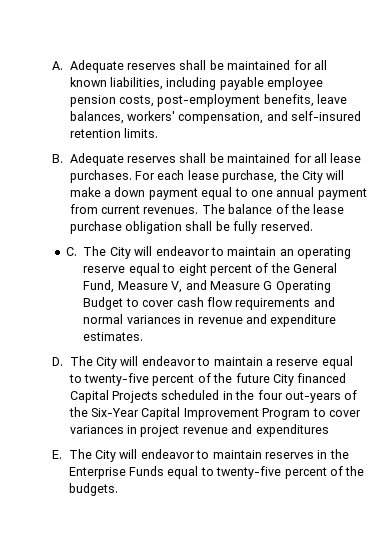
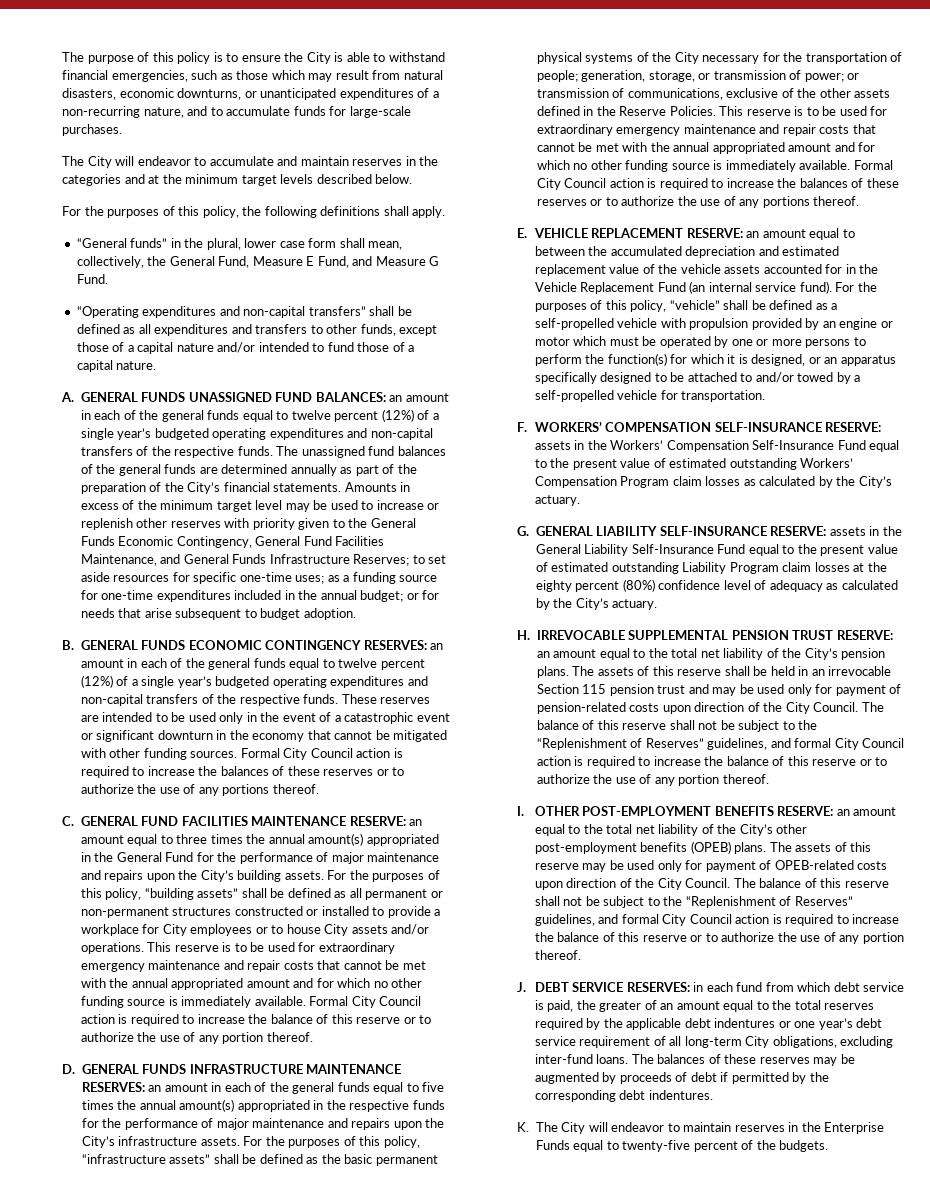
[52,60,327,73] [69,77,324,90] [69,94,348,107] [69,111,362,124] [69,128,159,138] [52,153,362,166] [69,170,345,183] [69,187,367,200] [69,204,345,214] [69,221,313,234] [66,246,352,259] [83,263,269,276] A. Adequate reserves shall be maintained for all known liabilities, including payable employee pension costs, post-employment benefits, leave balances, workers' compensation, and self-insured retention limits. // B. Adequate reserves shall be maintained for all lease purchases. For each lease purchase, the City will make a down payment equal to one annual payment from current revenues. The balance of the lease purchase obligation shall be fully reserved. // C. The City will endeavor to maintain an operating reserve equal to eight percent of -> [62,52,445,64] [62,70,443,82] [62,88,439,100] [62,106,411,118] [62,124,123,136] [62,156,439,168] [62,174,413,186] [62,206,446,218] [76,238,403,250] [76,256,144,268] The purpose of this policy is to ensure the City is able to withstand financial emergencies, such as those which may result from natural disasters, economic downturns, or unanticipated expenditures of a non-recurring nature, and to accumulate funds for large-scale purchases. // The City will endeavor to accumulate and maintain reserves in the categories and at the minimum target levels described below. // For the purposes of this policy, the following definitions shall apply. // “General funds” in the plural, lower case form shall mean, collectively,
[171,281,183,293] V, -> [306,256,349,268] E Fund,
[275,281,331,293] [83,297,335,310] [83,314,337,327] [83,332,144,341] [52,356,353,369] [68,373,347,386] [69,390,358,403] [68,407,361,420] [69,424,329,437] [52,450,63,459] Operating Budget to cover cash flow requirements and normal variances in revenue and expenditure estimates. // D. The City will endeavor to maintain a reserve equal to twenty-five percent of the future City financed Capital Projects scheduled in the four out-years of the Six-Year Capital Improvement Program to cover variances in project revenue and expenditures // E. -> [76,274,108,284] [76,306,412,318] [76,324,438,336] [76,342,415,354] [76,360,157,372] [61,392,449,402] [80,409,439,422] [80,428,433,440] [80,446,446,458] [80,464,417,476] [80,482,411,494] [80,500,440,512] [80,518,416,530] [80,536,385,548] [80,554,447,566] [80,572,438,584] [80,590,440,602] [80,608,356,620] [62,640,444,650] [80,658,425,670] [80,675,428,688] [80,694,431,706] [80,712,450,724] [80,730,448,742] [80,748,403,760] [80,766,405,778] [80,784,319,796] [62,816,423,826] [80,833,439,846] [80,852,440,864] [80,870,440,882] [80,888,443,900] [80,906,441,918] [80,924,430,936] [80,942,395,954] [80,960,426,972] [80,978,423,990] [80,996,422,1008] [80,1014,432,1026] [80,1032,313,1044] [62,1064,402,1074] [81,1082,445,1094] [81,1099,445,1112] [81,1118,445,1130] [81,1136,420,1148] [81,1154,438,1166] [536,52,903,64] [536,70,860,82] [536,88,891,100] [536,106,888,116] [536,124,876,136] [536,142,876,154] [536,160,893,172] [536,178,899,190] [536,196,860,208] [517,228,855,240] [534,246,840,258] [534,264,879,276] [534,281,877,294] [534,300,838,312] [534,318,893,330] [534,336,866,348] [534,353,896,366] [534,372,861,384] [534,390,766,402] [517,422,882,432] [534,440,900,452] [534,458,854,470] [534,476,892,488] [534,495,580,506] [517,526,902,536] [535,544,898,556] [535,562,887,574] [535,579,898,592] [535,598,658,610] [517,630,893,640] [536,648,886,660] [536,666,892,678] [536,684,902,696] [536,702,884,714] [536,720,818,732] [536,738,905,750] [536,756,888,768] [536,774,769,786] [517,806,897,816] [534,824,808,836] [534,841,872,854] [534,860,888,872] [534,878,889,890] [534,896,853,908] [534,914,900,926] [534,932,904,944] [534,950,581,960] [517,982,905,992] [534,1000,875,1012] [534,1018,883,1030] [534,1036,894,1048] [534,1054,855,1066] [534,1072,829,1084] [534,1090,713,1102] [517,1122,530,1132] Fund. // “Operating expenditures and non-capital transfers” shall be defined as all expenditures and transfers to other funds, except those of a capital nature and/or intended to fund those of a capital nature. // A. GENERAL FUNDS UNASSIGNED FUND BALANCES: an amount in each of the general funds equal to twelve percent (12%) of a single year’s budgeted operating expenditures and non-capital transfers of the respective funds. The unassigned fund balances of the general funds are determined annually as part of the preparation of the City’s financial statements. Amounts in excess of the minimum target level may be used to increase or replenish other reserves with priority given to the General Funds Economic Contingency, General Fund Facilities Maintenance, and General Funds Infrastructure Reserves; to set aside resources for specific one-time uses; as a funding source for one-time expenditures included in the annual budget; or for needs that arise subsequent to budget adoption. // B. GENERAL FUNDS ECONOMIC CONTINGENCY RESERVES: an amount in each of the general funds equal to twelve percent (12%) of a single year’s budgeted operating expenditures and non-capital transfers of the respective funds. These reserves are intended to be used only in the event of a catastrophic event or significant downturn in the economy that cannot be mitigated with other funding sources. Formal City Council action is required to increase the balances of these reserves or to authorize the use of any portions thereof. // C. GENERAL FUND FACILITIES MAINTENANCE RESERVE: an amount equal to three times the annual amount(s) appropriated in the General Fund for the performance of major maintenance and repairs upon the City’s building assets. For the purposes of this policy, “building assets” shall be defined as all permanent or non-permanent structures constructed or installed to provide a workplace for City employees or to house City assets and/or operations. This reserve is to be used for extraordinary emergency maintenance and repair costs that cannot be met with the annual appropriated amount and for which no other funding source is immediately available. Formal City Council action is required to increase the balance of this reserve or to authorize the use of any portion thereof. // D. GENERAL FUNDS INFRASTRUCTURE MAINTENANCE RESERVES: an amount in each of the general funds equal to five times the annual amount(s) appropriated in the respective funds for the performance of major maintenance and repairs upon the City’s infrastructure assets. For the purposes of this policy, “infrastructure assets” shall be defined as the basic permanent physical systems of the City necessary for the transportation of people; generation, storage, or transmission of power; or transmission of communications, exclusive of the other assets defined in the Reserve Policies. This reserve is to be used for extraordinary emergency maintenance and repair costs that cannot be met with the annual appropriated amount and for which no other funding source is immediately available. Formal City Council action is required to increase the balances of these reserves or to authorize the use of any portions thereof. // E. VEHICLE REPLACEMENT RESERVE: an amount equal to between the accumulated depreciation and estimated replacement value of the vehicle assets accounted for in the Vehicle Replacement Fund (an internal service fund). For the purposes of this policy, “vehicle” shall be defined as a self-propelled vehicle with propulsion provided by an engine or motor which must be operated by one or more persons to perform the function(s) for which it is designed, or an apparatus specifically designed to be attached to and/or towed by a self-propelled vehicle for transportation. // F. WORKERS’ COMPENSATION SELF-INSURANCE RESERVE: assets in the Workers’ Compensation Self-Insurance Fund equal to the present value of estimated outstanding Workers’ Compensation Program claim losses as calculated by the City’s actuary. // G. GENERAL LIABILITY SELF-INSURANCE RESERVE: assets in the General Liability Self-Insurance Fund equal to the present value of estimated outstanding Liability Program claim losses at the eighty percent (80%) confidence level of adequacy as calculated by the City’s actuary. // H. IRREVOCABLE SUPPLEMENTAL PENSION TRUST RESERVE: an amount equal to the total net liability of the City’s pension plans. The assets of this reserve shall be held in an irrevocable Section 115 pension trust and may be used only for payment of pension-related costs upon direction of the City Council. The balance of this reserve shall not be subject to the “Replenishment of Reserves” guidelines, and formal City Council action is required to increase the balance of this reserve or to authorize the use of any portion thereof. // I. OTHER POST-EMPLOYMENT BENEFITS RESERVE: an amount equal to the total net liability of the City’s other post-employment benefits (OPEB) plans. The assets of this reserve may be used only for payment of OPEB-related costs upon direction of the City Council. The balance of this reserve shall not be subject to the “Replenishment of Reserves” guidelines, and formal City Council action is required to increase the balance of this reserve or to authorize the use of any portion thereof. // J. DEBT SERVICE RESERVES: in each fund from which debt service is paid, the greater of an amount equal to the total reserves required by the applicable debt indentures or one year’s debt service requirement of all long-term City obligations, excluding inter-fund loans. The balances of these reserves may be augmented by proceeds of debt if permitted by the corresponding debt indentures. // K.

